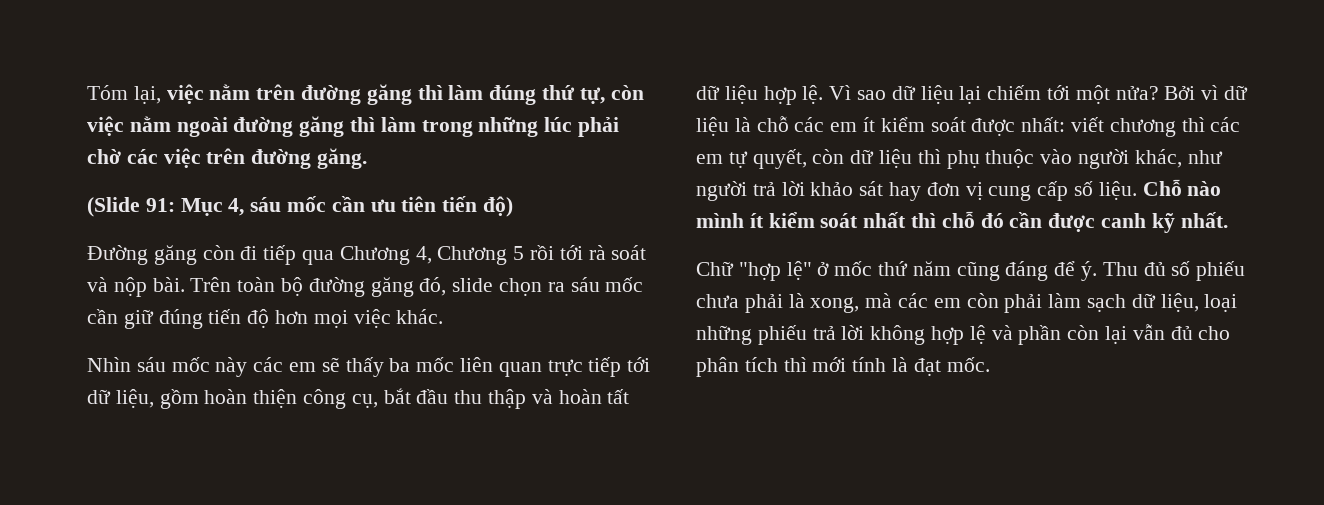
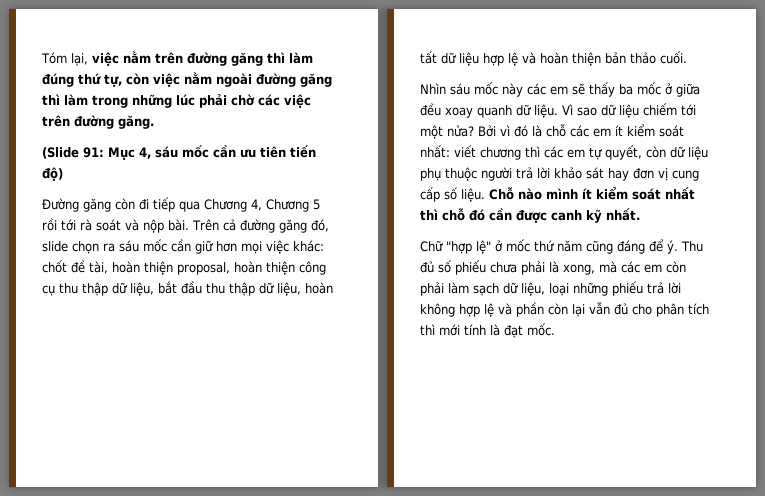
[237,277,304,296] toàn bộ -> [222,219,236,231] cả
[158,309,444,329] đúng tiến độ hơn mọi việc khác. -> [216,240,324,254] [42,260,326,275] [42,281,333,296] [420,51,687,66] hơn mọi việc khác: chốt đề tài, hoàn thiện proposal, hoàn thiện công cụ thu thập dữ liệu, bắt đầu thu thập dữ liệu, hoàn tất dữ liệu hợp lệ và hoàn thiện bản thảo cuối.
[460,357,651,377] [87,388,630,409] [696,85,824,105] liên quan trực tiếp tới dữ liệu, gồm hoàn thiện công cụ, bắt đầu thu thập và hoàn tất dữ liệu hợp lệ. -> [665,83,700,97] [420,103,558,118] ở giữa đều xoay quanh dữ liệu.
[959,86,982,104] lại -> (639, 111) none
[1224,85,1249,100] [696,117,729,136] dữ liệu -> [514,125,528,137] đó
[971,118,1016,136] được -> (684, 131) none
[917,149,941,164] thì -> (708, 153) none
[1040,149,1223,169] vào người khác, như -> (477, 174) none

